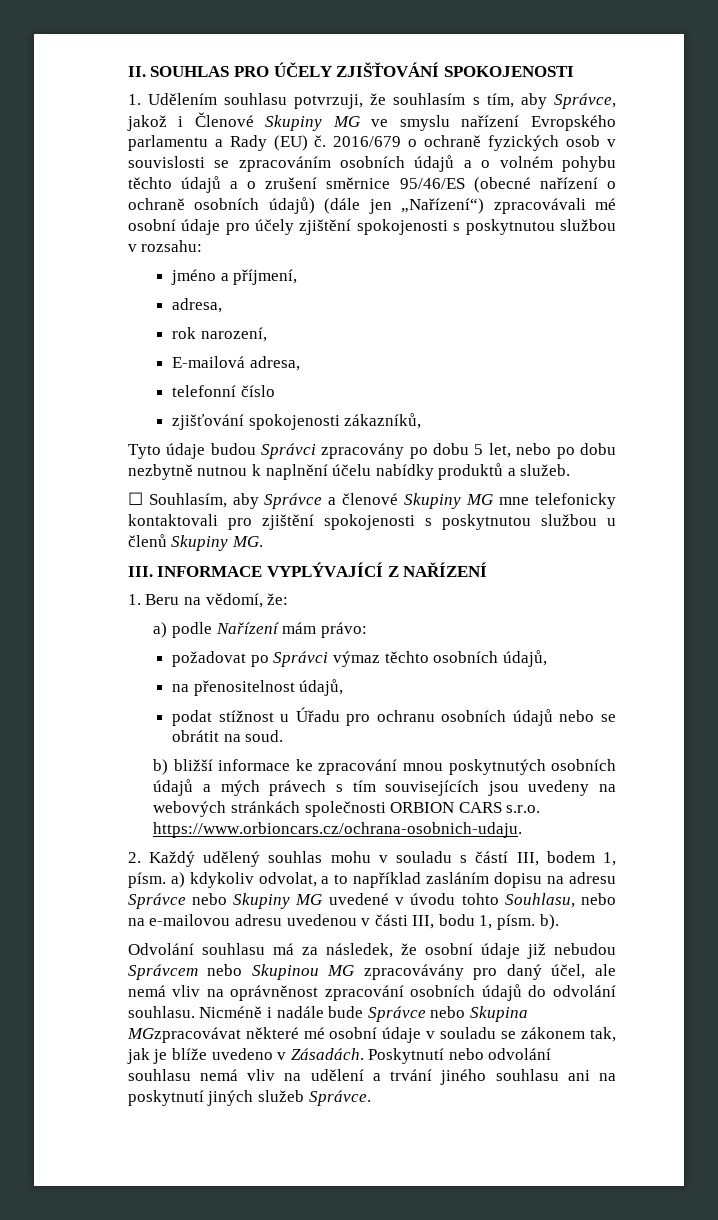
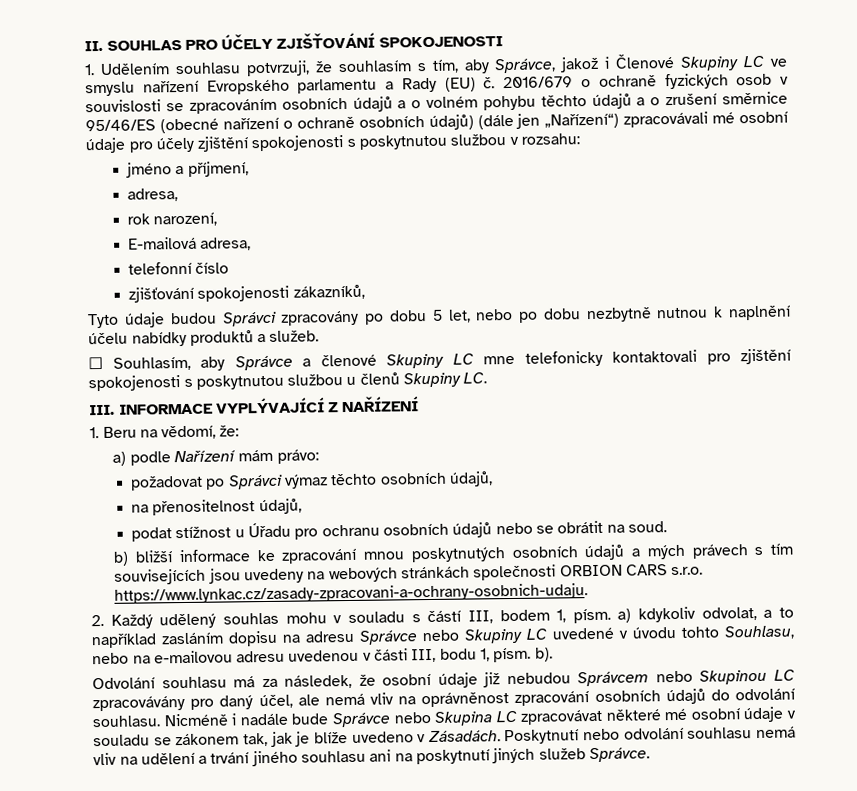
[332,116,360,127] MG -> [743,55,766,68] LC
[466,494,494,505] MG -> [452,353,474,365] LC
[231,536,263,547] MG. -> [463,372,488,384] LC.
[153,822,523,838] https://www.orbioncars.cz/ochrana-osobnich-udaju. -> [114,583,589,604] https://www.lynkac.cz/zasady-zpracovani-a-ochrany-osobnich-udaju.
[295,894,323,905] MG -> [526,628,548,640] LC
[327,965,355,976] MG -> [774,669,796,681] LC
[126,1027,241,1043] MGzpracovávat -> [495,709,604,725] LC zpracovávat

